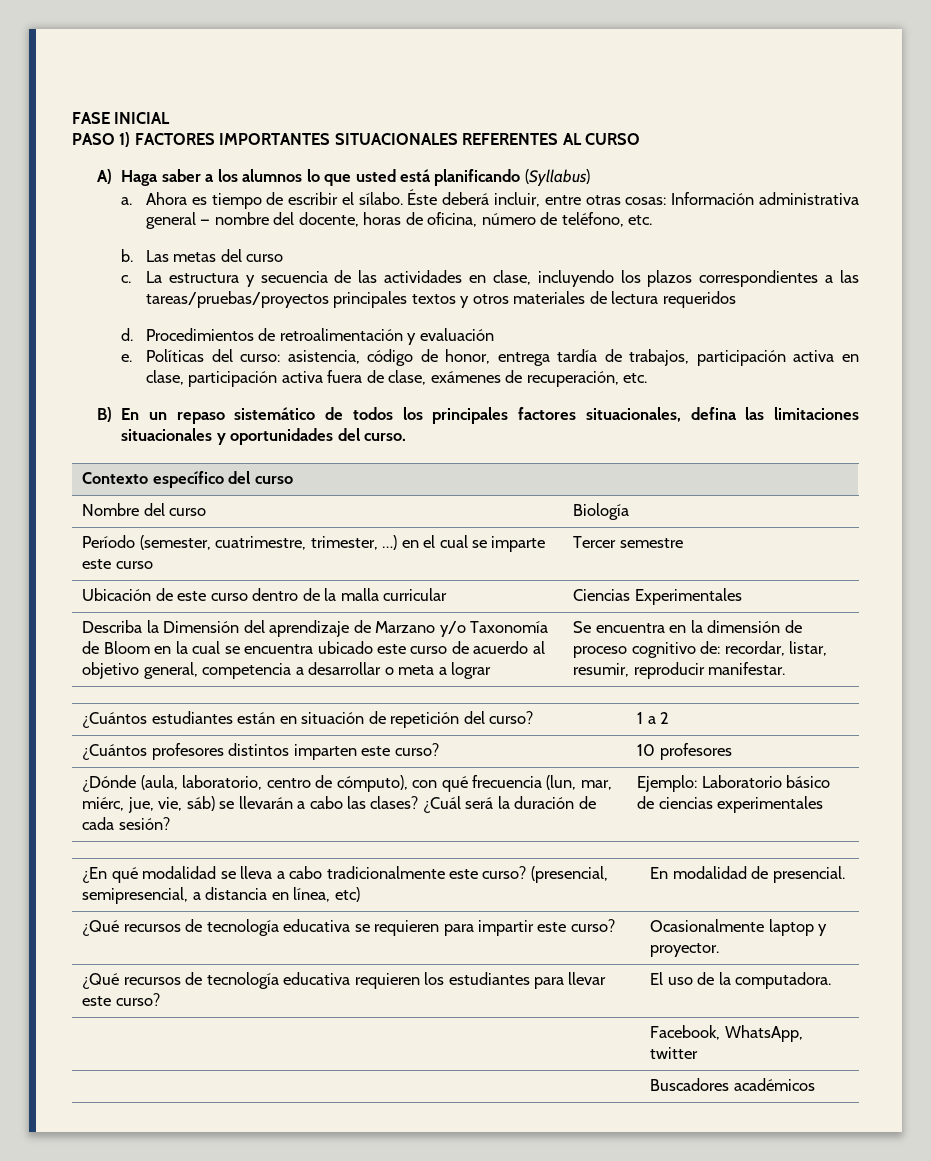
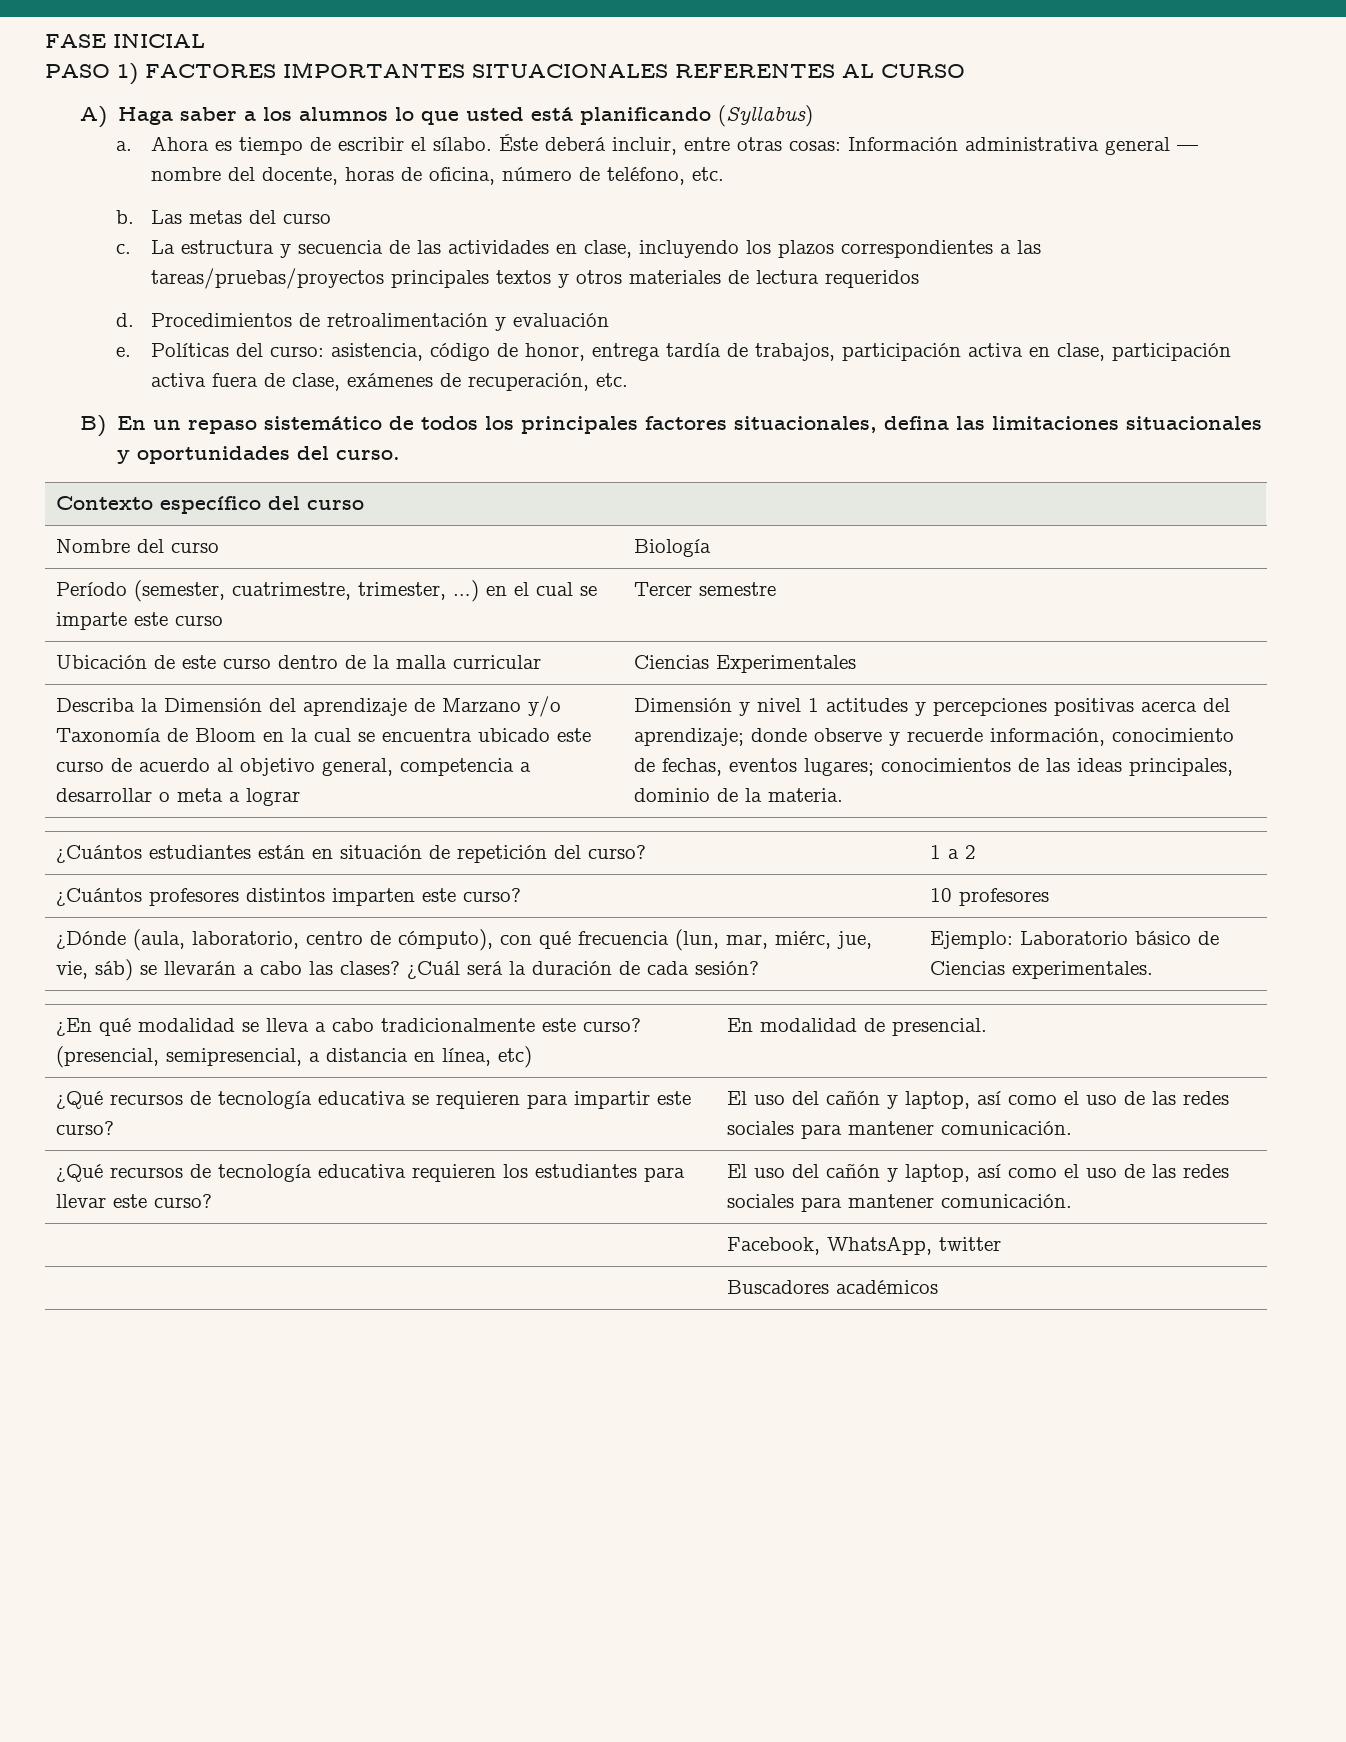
[573,620,802,633] [573,641,828,658] [573,662,786,679] Se encuentra en la dimensión de proceso cognitivo de: recordar, listar, resumir, reproducir manifestar. -> [633,698,1230,716] [633,728,1234,746] [633,758,1233,776] [633,788,843,802] Dimensión y nivel 1 actitudes y percepciones positivas acerca del aprendizaje; donde observe y recuerde información, conocimiento de fechas, eventos lugares; conocimientos de las ideas principales, dominio de la materia.
[658,796,824,813] ciencias experimentales -> [929,961,1153,979] Ciencias experimentales.
[650,919,828,936] [650,943,720,957] Ocasionalmente laptop y proyector. -> [726,1090,1229,1109] [726,1121,1072,1139] El uso del cañón y laptop, así como el uso de las redes sociales para mantener comunicación.
[697,972,832,989] de la computadora. -> [791,1163,1229,1182] [726,1194,1072,1212] del cañón y laptop, así como el uso de las redes sociales para mantener comunicación.

